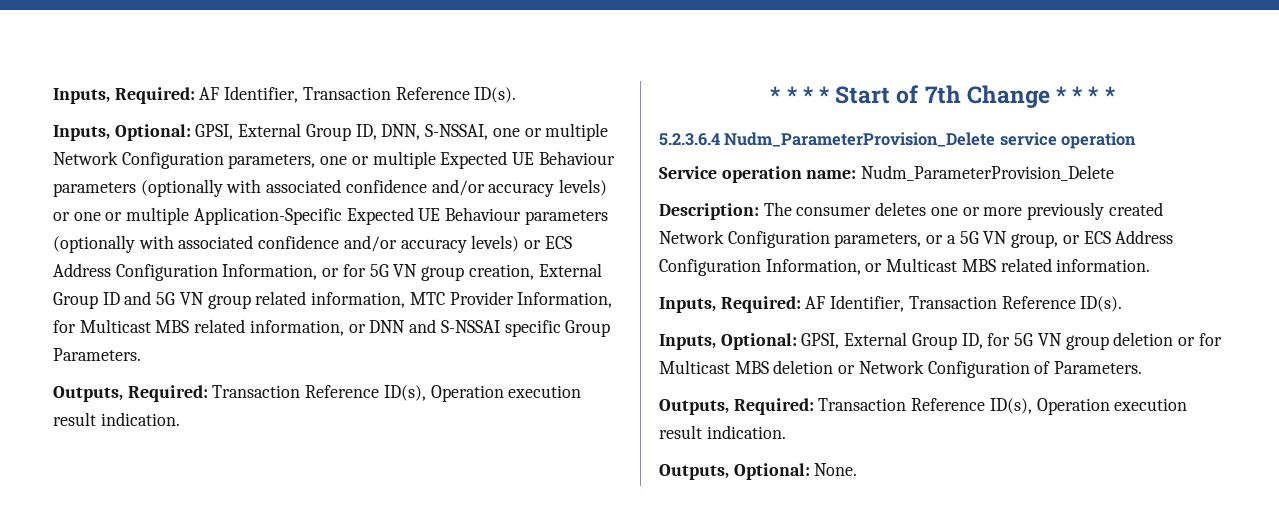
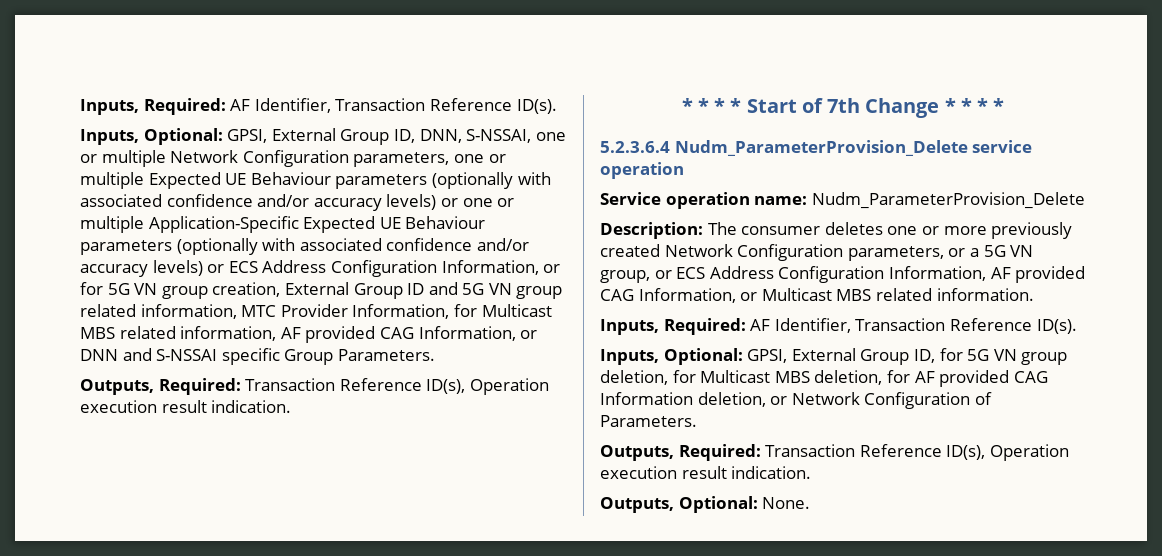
(344, 328) none -> [280,326,516,343] AF provided CAG Information,
(861, 267) none -> [990,266,1086,283] [600,288,736,303] AF provided CAG Information,
[1113,332,1222,346] [659,360,834,374] deletion or for Multicast MBS deletion -> [600,370,1048,387] [600,392,766,407] deletion, for Multicast MBS deletion, for AF provided CAG Information deletion,

